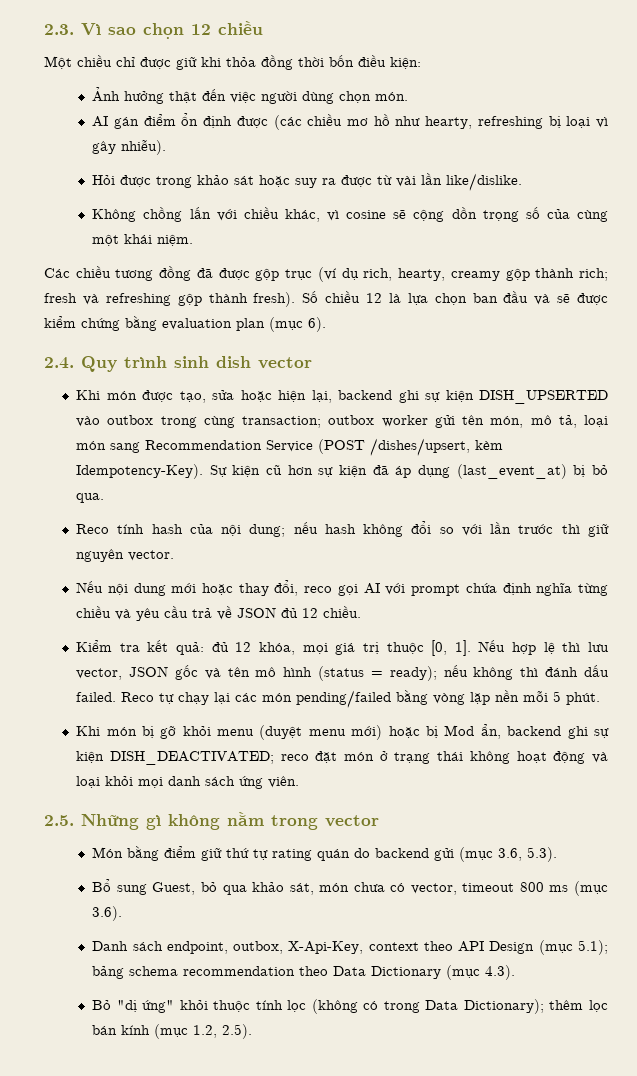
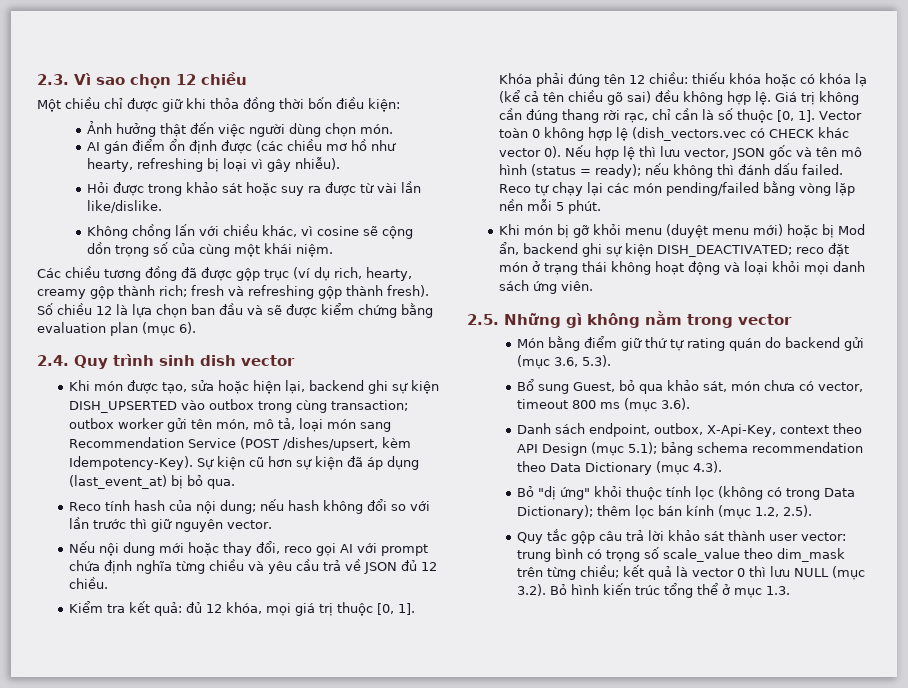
(471, 648) none -> [498,72,867,87] [498,90,859,105] [498,108,862,123] [498,127,849,141] [498,146,561,158] Khóa phải đúng tên 12 chiều: thiếu khóa hoặc có khóa lạ (kể cả tên chiều gõ sai) đều không hợp lệ. Giá trị không cần đúng thang rời rạc, chỉ cần là số thuộc [0, 1]. Vector toàn 0 không hợp lệ (dish_vectors.vec có CHECK khác vector 0).
(253, 1031) none -> [517,529,847,544] [517,547,846,562] [517,565,866,580] [517,583,791,598] // Quy tắc gộp câu trả lời khảo sát thành user vector: trung bình có trọng số scale_value theo dim_mask trên từng chiều; kết quả là vector 0 thì lưu NULL (mục 3.2). Bỏ hình kiến trúc tổng thể ở mục 1.3.

